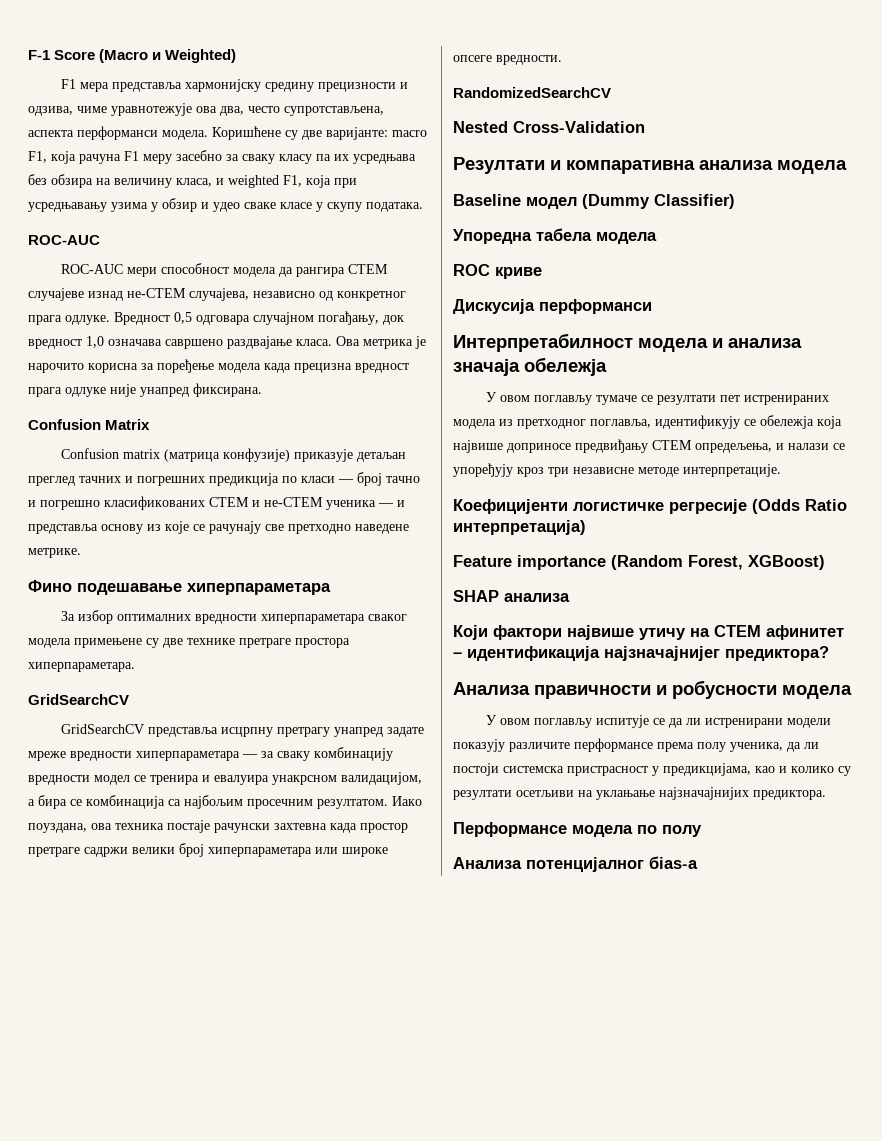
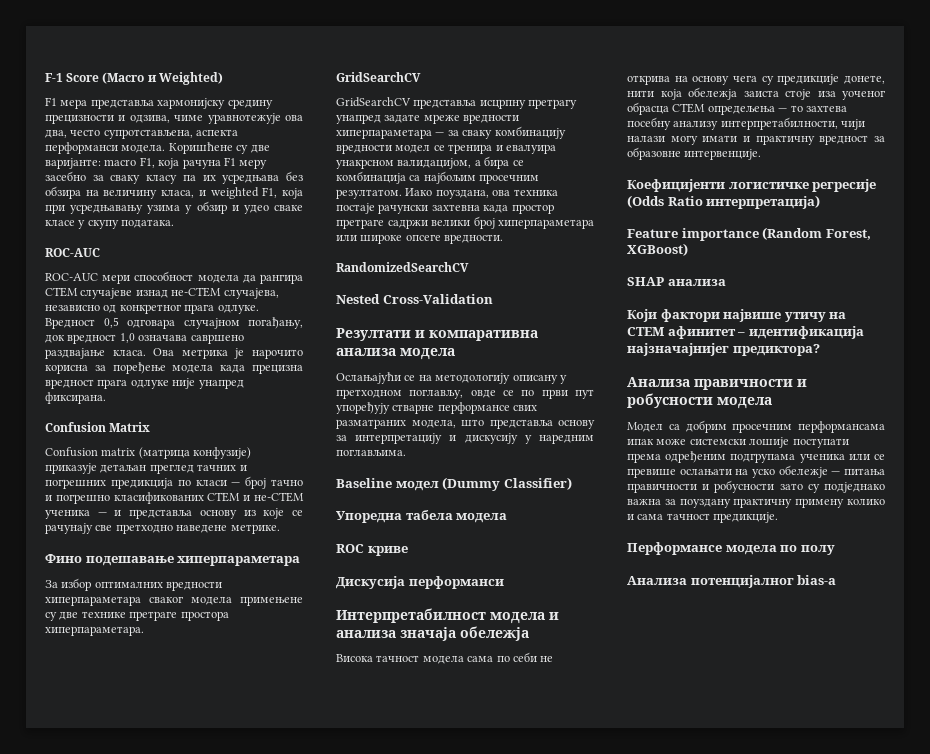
(847, 167) none -> [336,372,567,384] [336,389,594,399] [336,402,538,414] [336,419,595,429] [336,433,594,444] [336,449,406,456] // Ослањајући се на методологију описану у претходном поглављу, овде се по први пут упоређују стварне перформансе свих разматраних модела, што представља основу за интерпретацију и дискусију у наредним поглављима.
[485,392,829,405] [453,415,842,429] [453,439,845,453] [453,463,781,477] У овом поглављу тумаче се резултати пет истренираних модела из претходног поглавља, идентификују се обележја која највише доприносе предвиђању СТЕМ опредељења, и налази се упоређују кроз три независне методе интерпретације. -> [336,652,554,664] [627,74,885,85] [627,87,885,100] [627,102,847,115] [627,117,866,130] [627,135,885,145] [627,147,762,160] Висока тачност модела сама по себи не открива на основу чега су предикције донете, нити која обележја заиста стоје иза уоченог обрасца СТЕМ опредељења — то захтева посебну анализу интерпретабилности, чији налази могу имати и практичну вредност за образовне интервенције.
[485,715,831,728] [453,738,819,752] [453,763,851,776] [453,787,826,800] У овом поглављу испитује се да ли истренирани модели показују различите перформансе према полу ученика, да ли постоји системска пристрасност у предикцијама, као и колико су резултати осетљиви на уклањање најзначајнијих предиктора. -> [627,420,885,433] [627,437,849,448] [627,451,885,463] [627,465,885,478] [627,480,885,493] [627,498,885,508] [627,512,779,523] Модел са добрим просечним перформансама ипак може системски лошије поступати према одређеним подгрупама ученика или се превише ослањати на уско обележје — питања правичности и робусности зато су подједнако важна за поуздану практичну примену колико и сама тачност предикције.
[649,856,698,869] бias-а -> [797,575,837,585] bias-а

